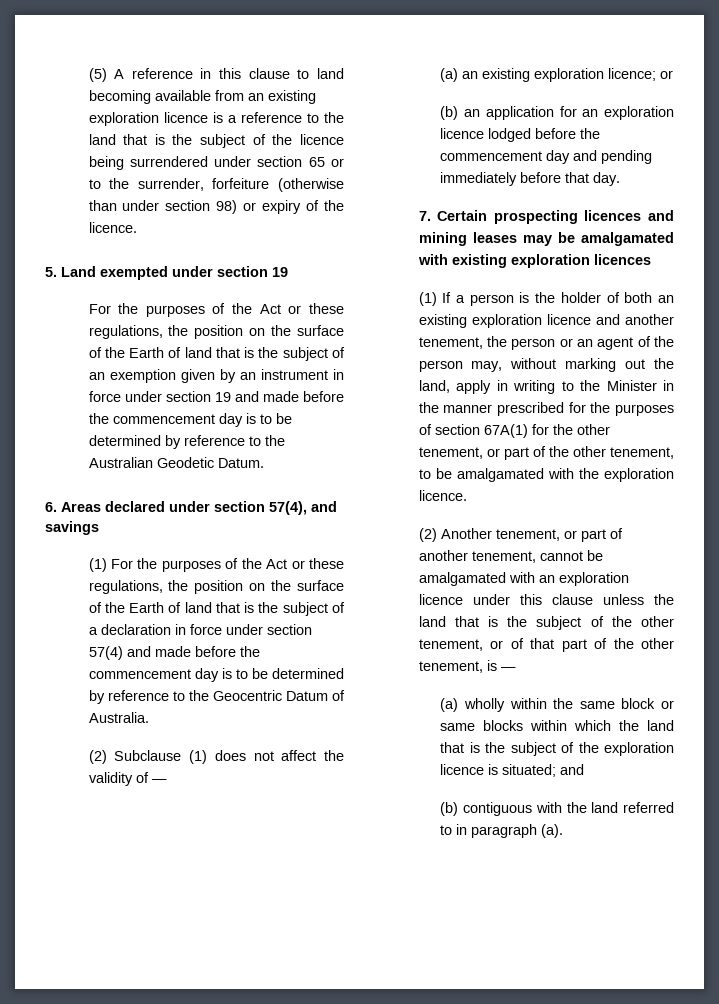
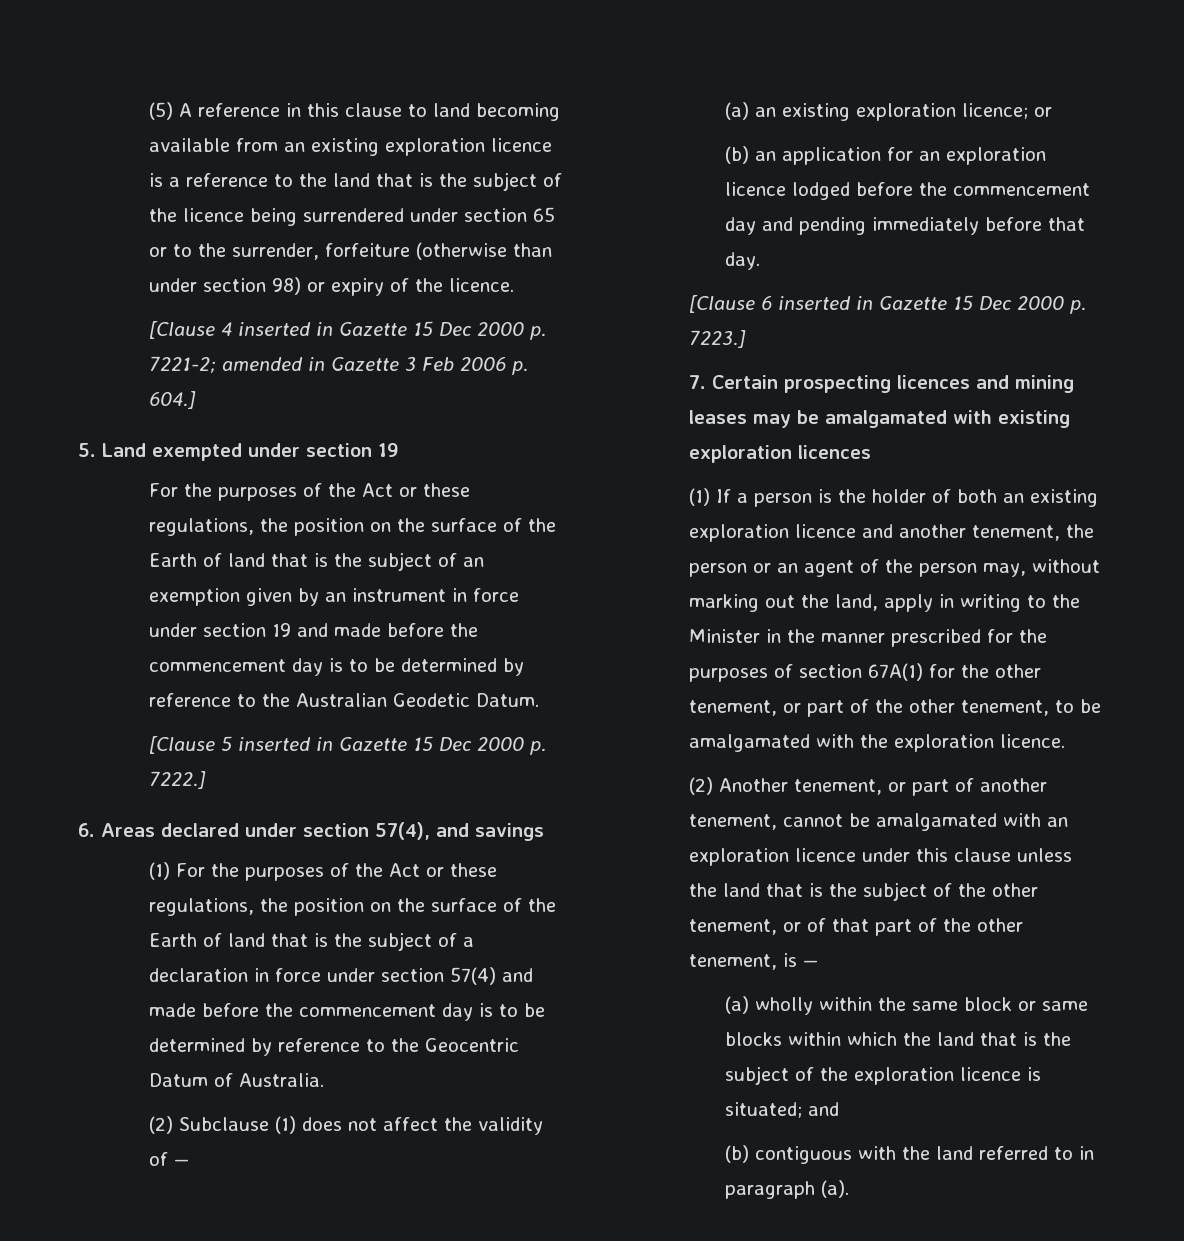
(137, 227) none -> [149,321,547,340] [149,356,529,375] [149,391,197,409] // [Clause 4 inserted in Gazette 15 Dec 2000 p. 7221-2; amended in Gazette 3 Feb 2006 p. 604.]
(264, 463) none -> [149,736,547,755] [149,771,207,789] // [Clause 5 inserted in Gazette 15 Dec 2000 p. 7222.]
(621, 179) none -> [689,295,1087,314] [689,330,747,348] // [Clause 6 inserted in Gazette 15 Dec 2000 p. 7223.]

